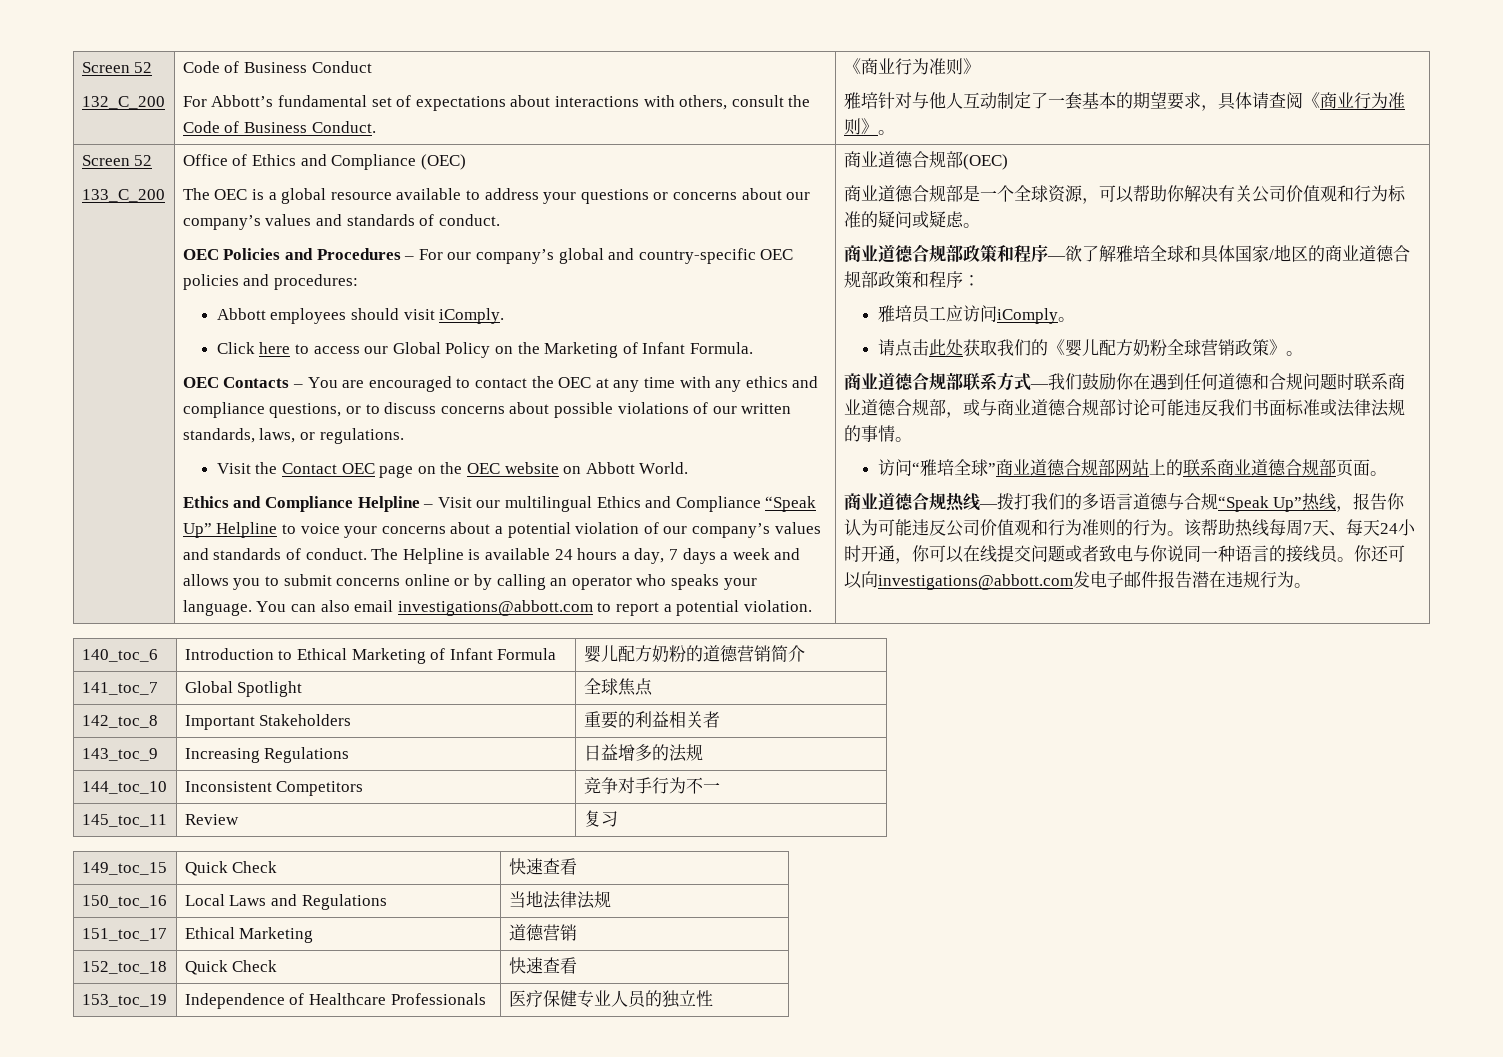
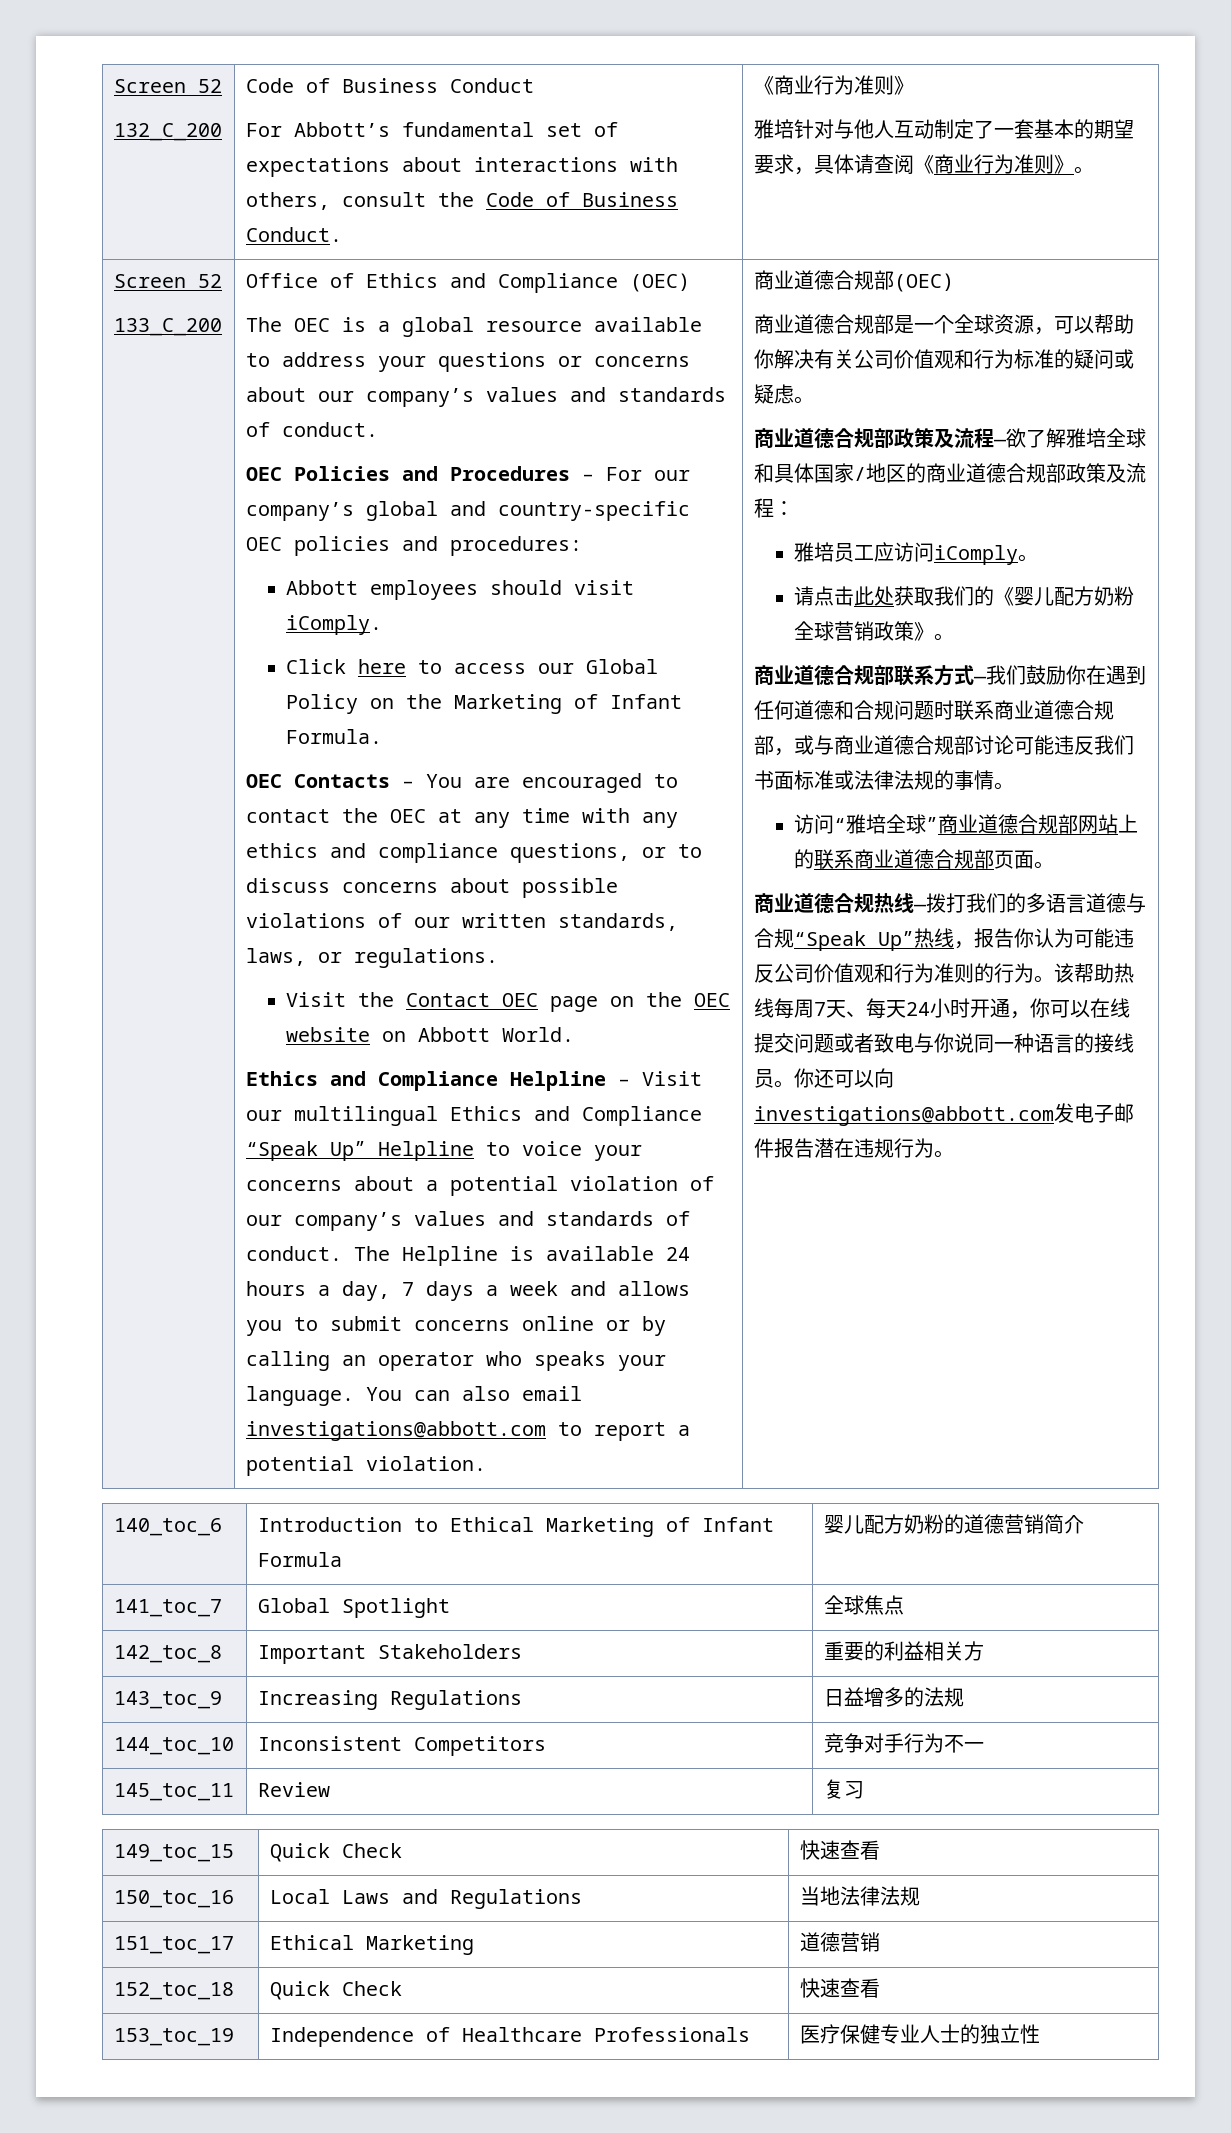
[996,245,1048,263] 和程序 -> [933,428,994,449] 及流程
[911,271,963,288] 和程序 -> [1105,463,1146,483] [753,498,774,518] 及流程
[702,711,720,728] 者 -> [963,1641,984,1661] 方
[627,990,647,1008] 员 -> [939,2024,960,2043] 士

